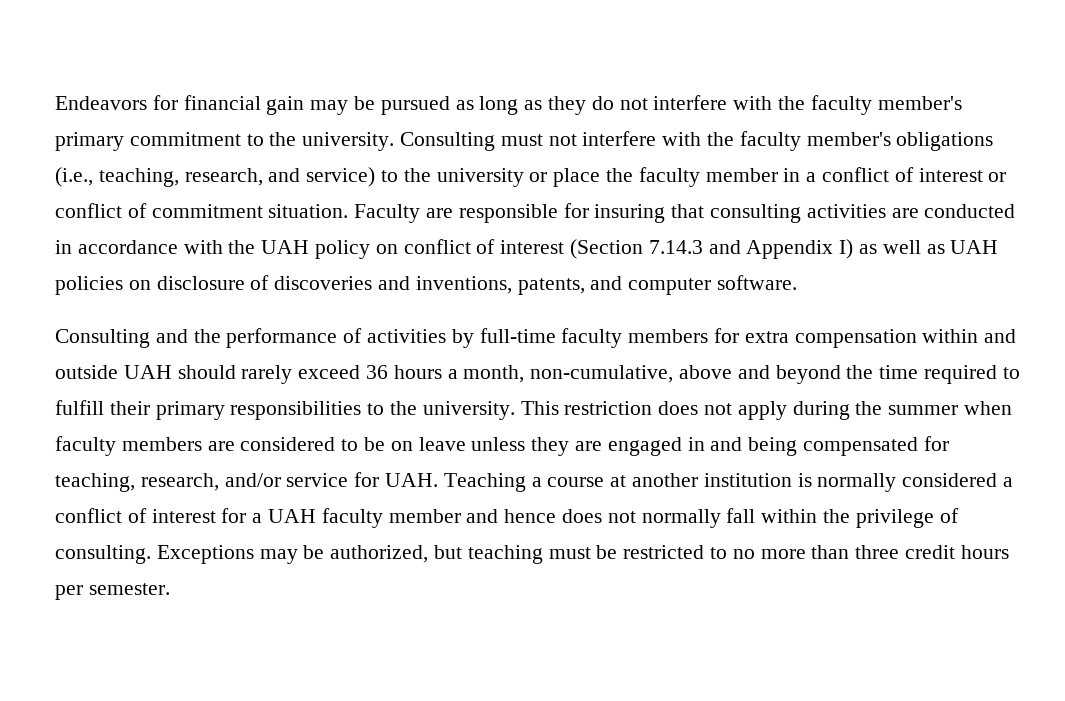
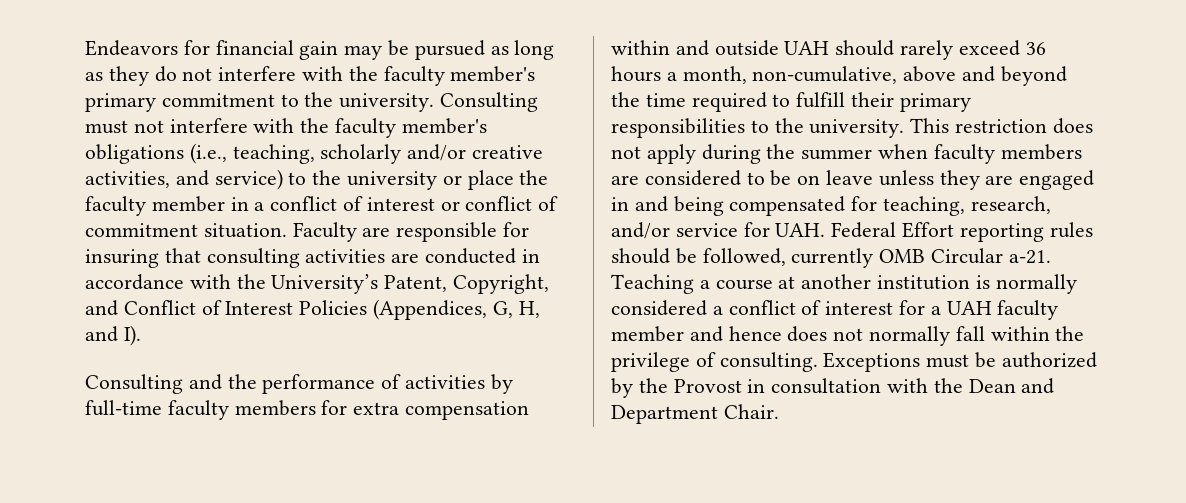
[184,168,263,186] research, -> [320,144,544,164] [85,171,170,188] scholarly and/or creative activities,
[261,239,999,259] [55,275,798,295] UAH policy on conflict of interest (Section 7.14.3 and Appendix I) as well as UAH policies on disclosure of discoveries and inventions, patents, and computer software. -> [271,274,550,294] [85,299,540,320] [85,325,141,346] University’s Patent, Copyright, and Conflict of Interest Policies (Appendices, G, H, and I).
(439, 480) none -> [831,222,1093,242] [611,248,1051,268] Federal Effort reporting rules should be followed, currently OMB Circular a-21.
[259,545,1009,564] [55,583,170,600] may be authorized, but teaching must be restricted to no more than three credit hours per semester. -> [926,352,1097,368] [611,378,1055,398] [611,404,779,424] must be authorized by the Provost in consultation with the Dean and Department Chair.

